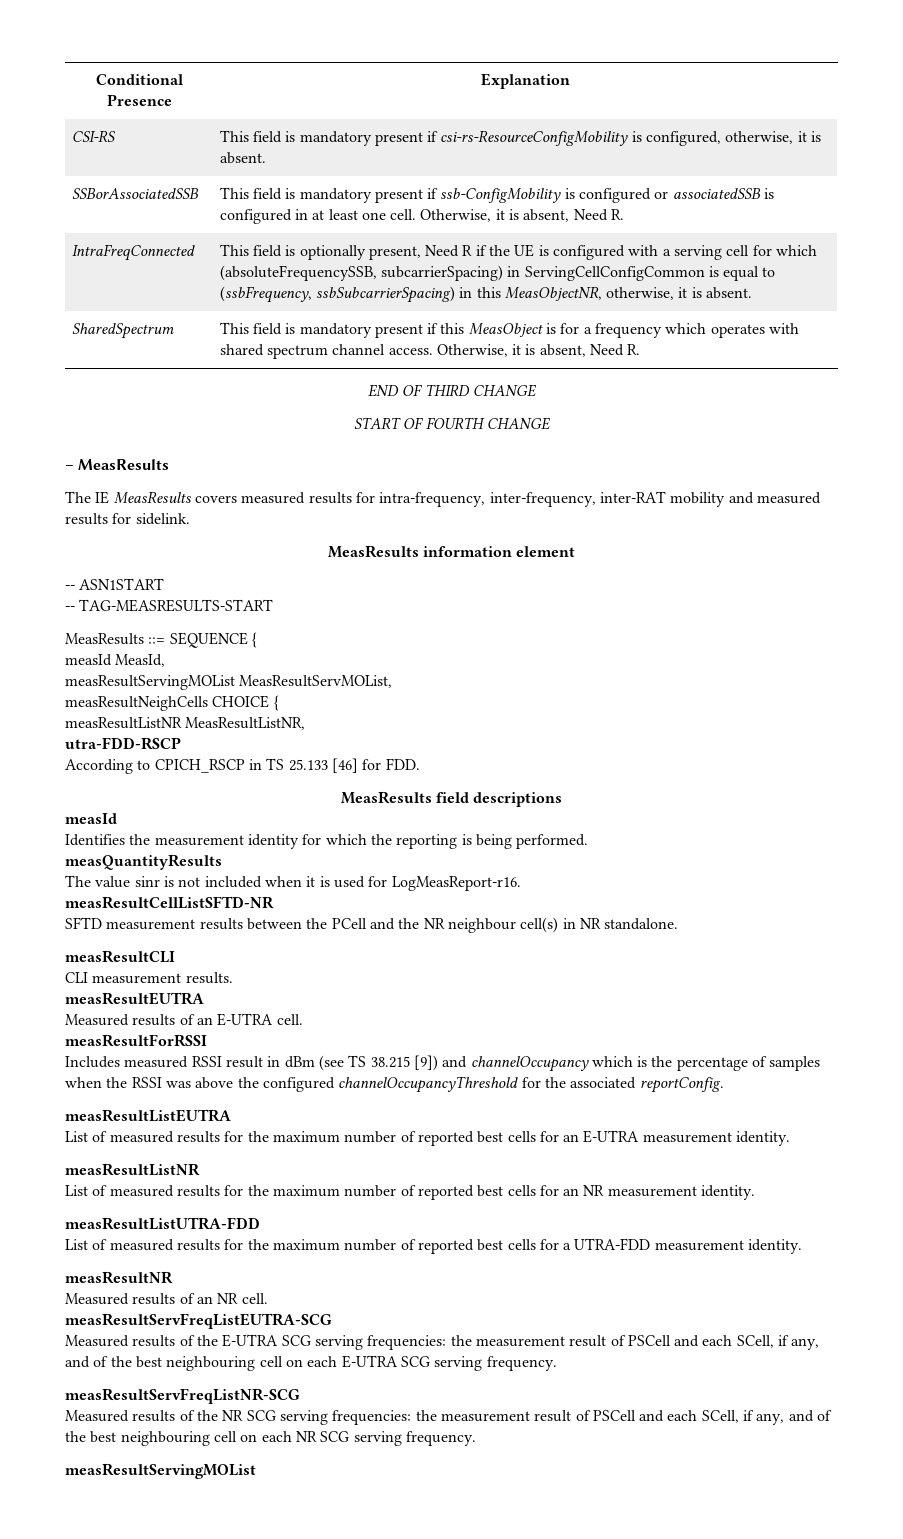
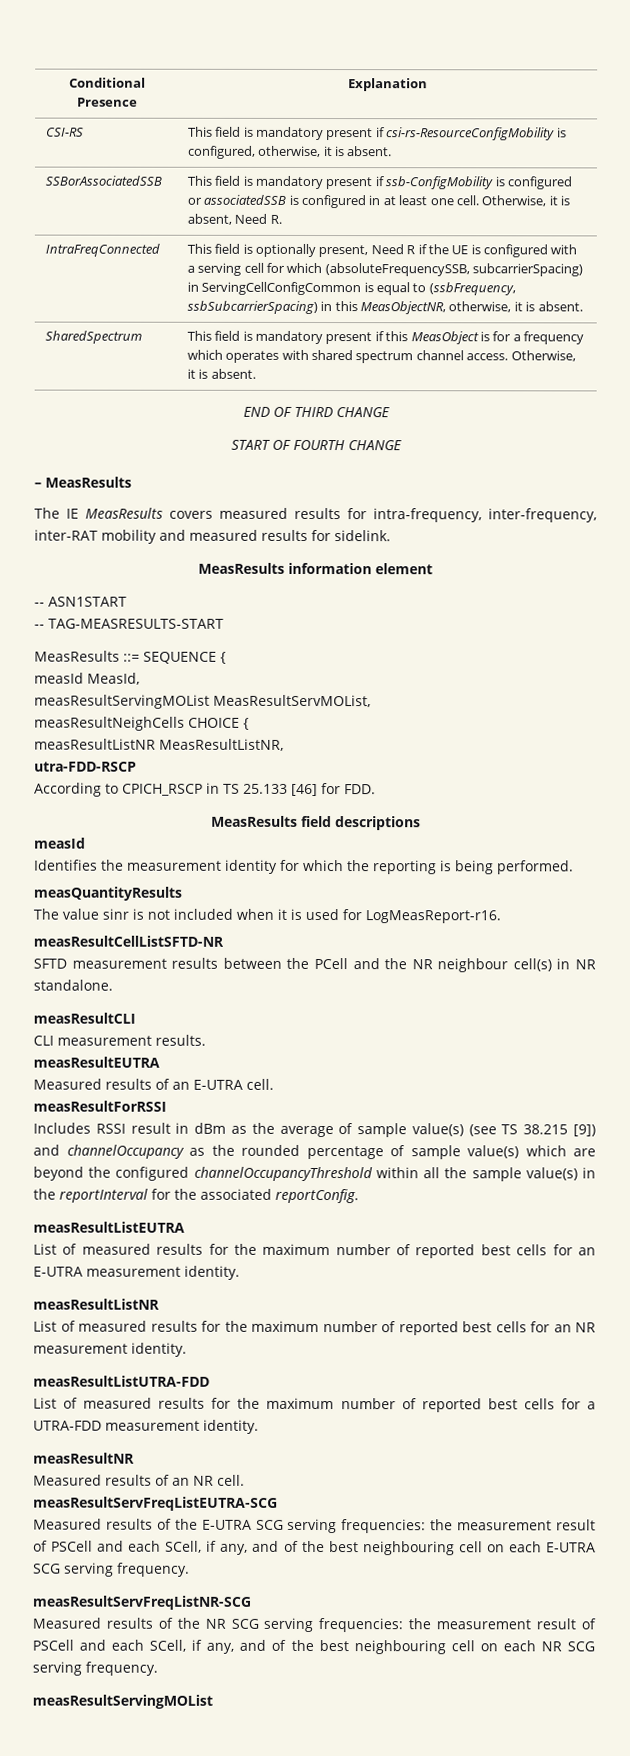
[539,344,641,357] absent, Need R. -> [210,368,256,379] absent.
[124,1056,189,1068] measured -> (91, 1128) none
(315, 1062) none -> [230,1122,464,1138] as the average of sample value(s)
[591,1056,821,1071] [65,1076,519,1093] which is the percentage of samples when the RSSI was above the configured channelOccupancyThreshold -> [189,1144,596,1160] [33,1166,596,1182] [33,1188,148,1203] as the rounded percentage of sample value(s) which are beyond the configured channelOccupancyThreshold within all the sample value(s) in the reportInterval

